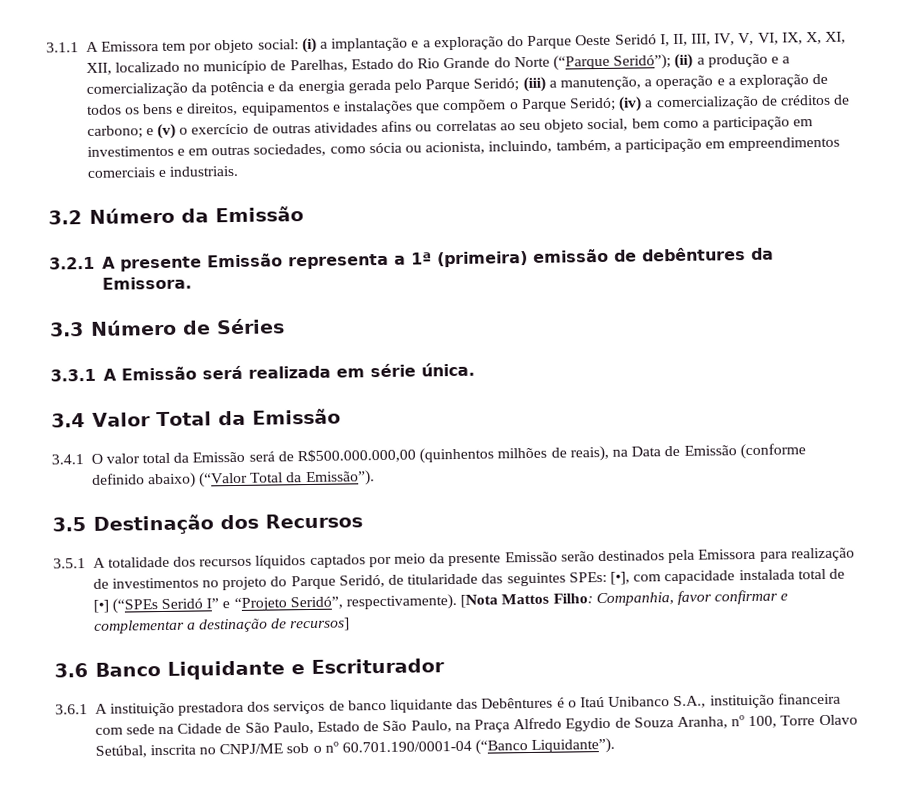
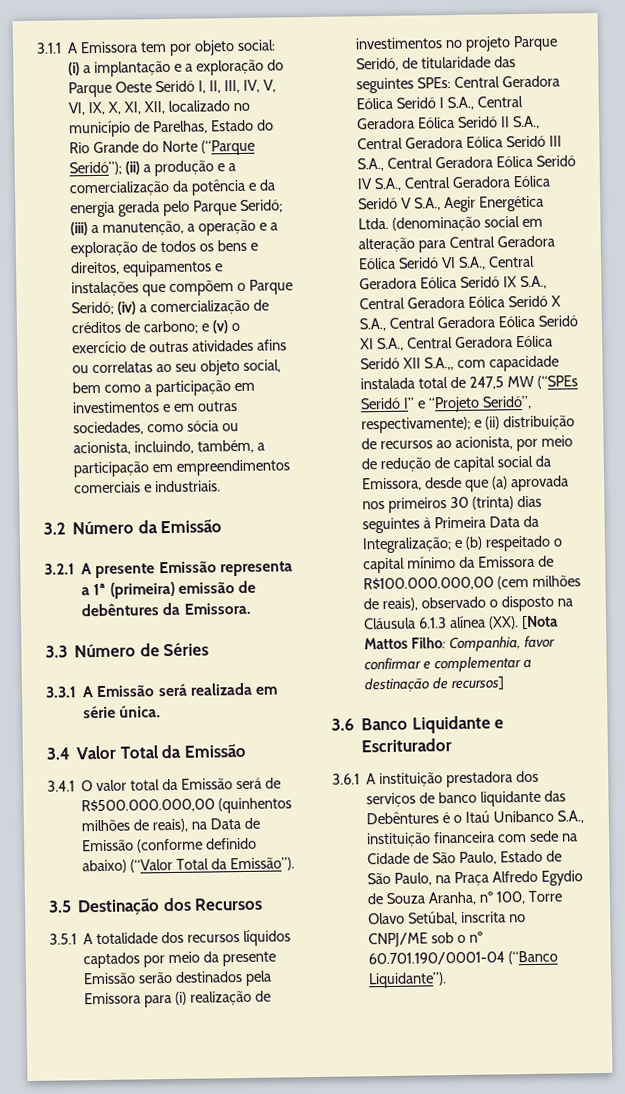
(788, 556) none -> [175,991,188,1005] (i)
[270,576,288,587] do -> (512, 44) none
[609,571,630,585] [•], -> [454,75,560,88] [356,96,523,111] [357,115,540,130] [357,135,562,150] [357,155,576,172] [357,175,550,192] [358,195,544,213] [358,216,543,232] [358,235,555,253] [358,255,535,270] [359,275,547,290] [359,295,561,310] [359,315,578,332] [360,335,553,352] [360,357,455,371] Central Geradora Eólica Seridó I S.A., Central Geradora Eólica Seridó II S.A., Central Geradora Eólica Seridó III S.A., Central Geradora Eólica Seridó IV S.A., Central Geradora Eólica Seridó V S.A., Aegir Energética Ltda. (denominação social em alteração para Central Geradora Eólica Seridó VI S.A., Central Geradora Eólica Seridó IX S.A., Central Geradora Eólica Seridó X S.A., Central Geradora Eólica Seridó XI S.A., Central Geradora Eólica Seridó XII S.A.,,
[92,599,109,613] [•] -> [468,375,534,390] 247,5 MW
[346,593,458,611] respectivamente). -> [361,415,575,434] [361,435,573,452] [361,455,551,473] [362,475,569,492] [362,495,542,513] [362,515,539,534] [362,535,563,554] [363,555,554,574] [363,575,582,592] [363,595,573,612] [364,615,519,630] respectivamente); e (ii) distribuição de recursos ao acionista, por meio de redução de capital social da Emissora, desde que (a) aprovada nos primeiros 30 (trinta) dias seguintes à Primeira Data da Integralização; e (b) respeitado o capital mínimo da Emissora de R$100.000.000,00 (cem milhões de reais), observado o disposto na Cláusula 6.1.3 alínea (XX).

